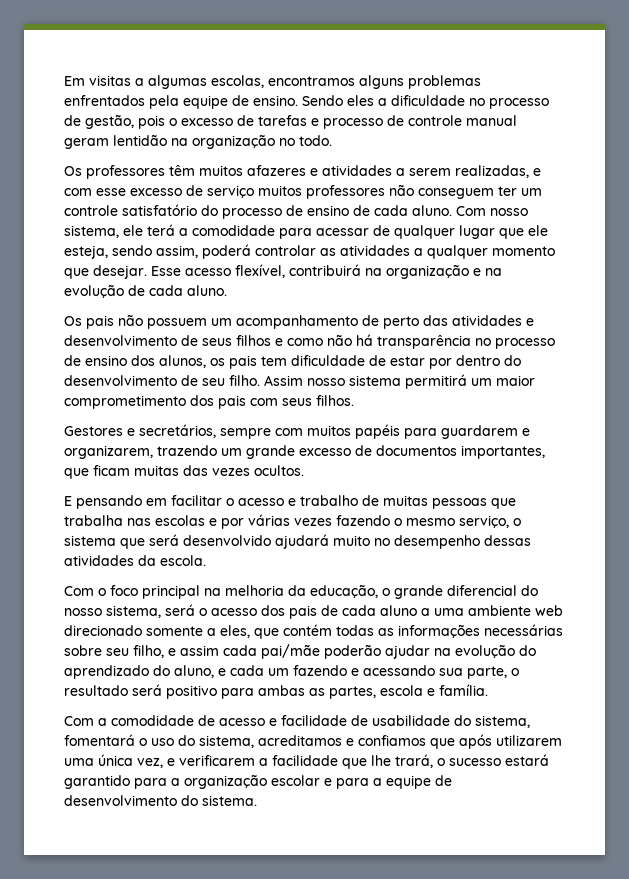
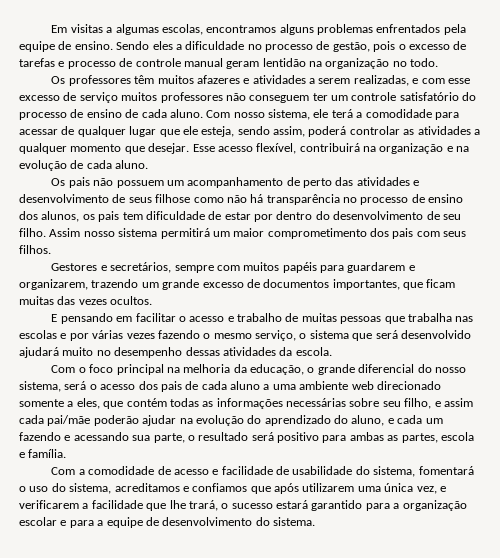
[236,335,283,346] filhos e -> [155,194,191,203] filhose

